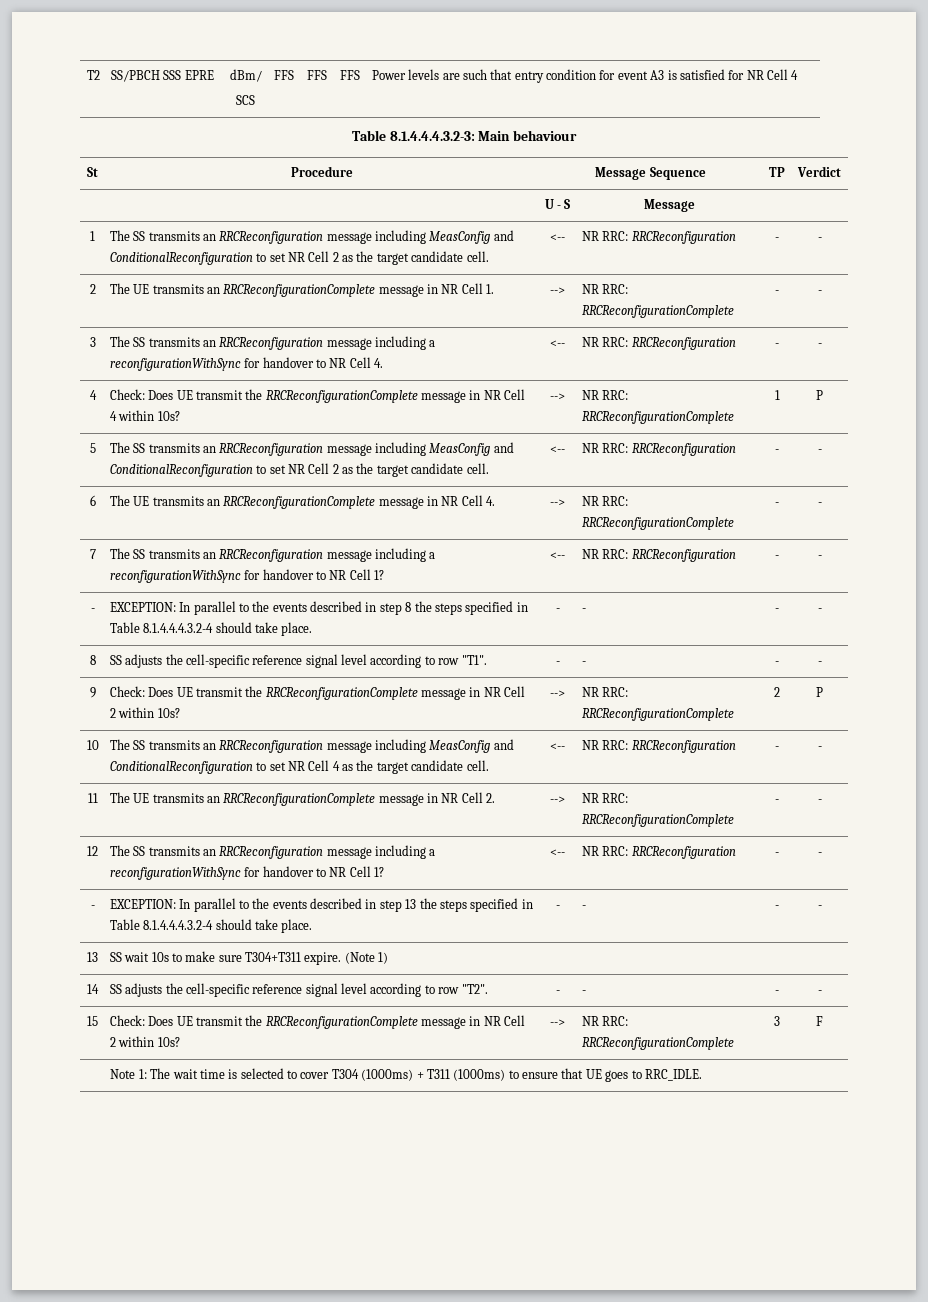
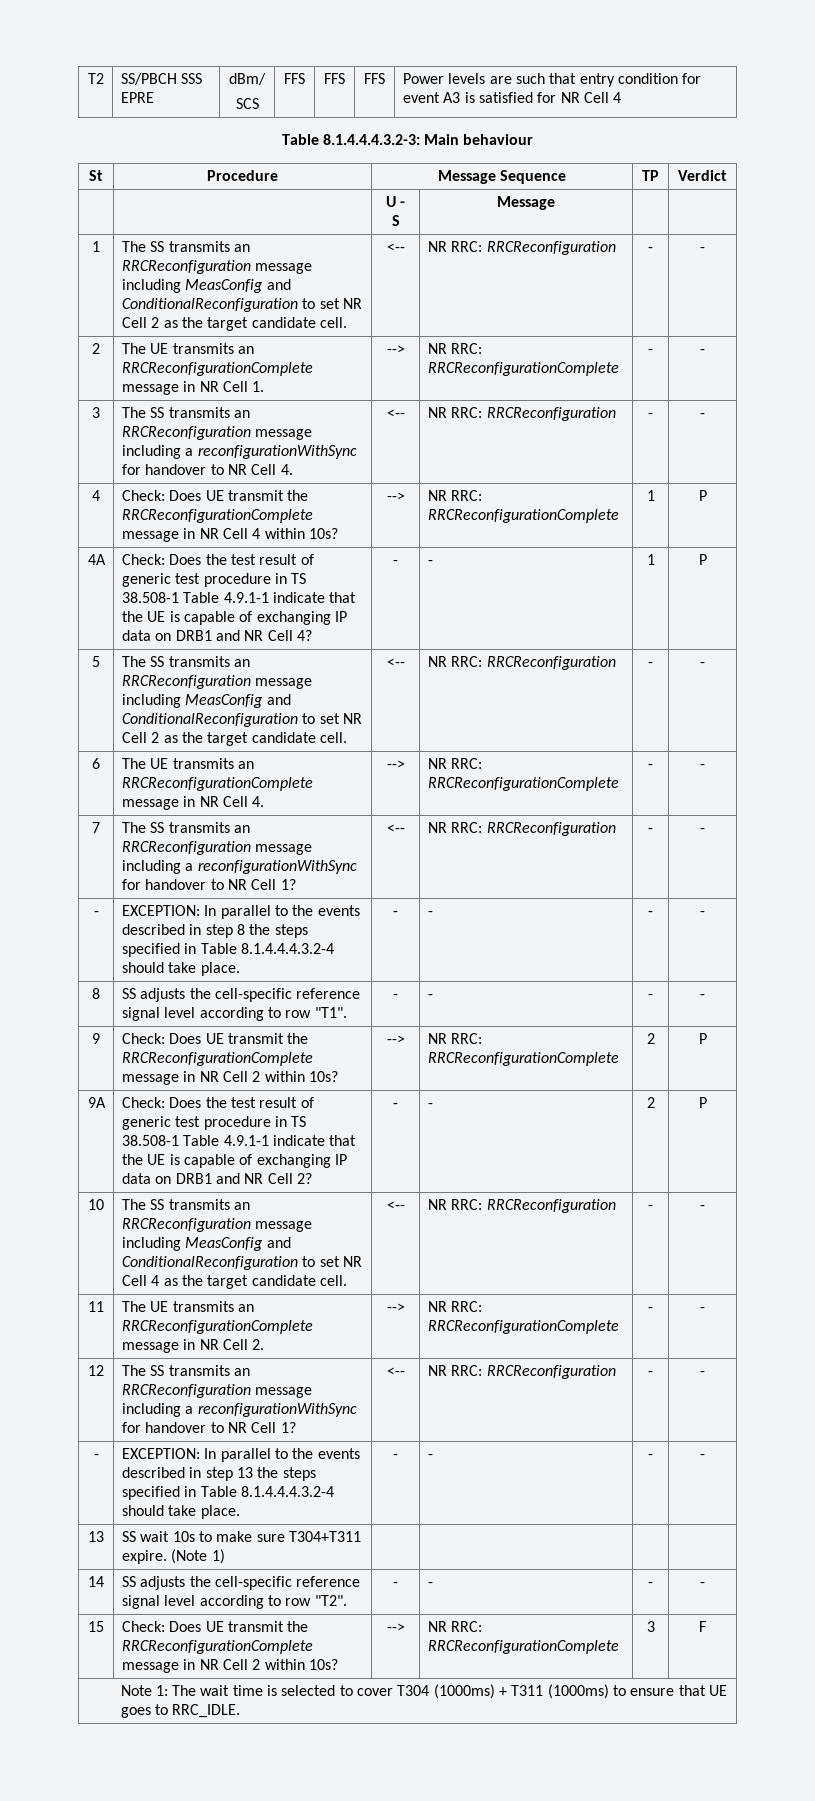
(823, 395) none -> [87,554,106,565] [121,554,314,565] [121,573,307,587] [121,592,357,603] [121,611,347,625] [121,630,312,641] [393,560,398,565] [427,560,433,565] [646,554,655,565] [698,554,707,565] // 4A | Check: Does the test result of generic test procedure in TS 38.508-1 Table 4.9.1-1 indicate that the UE is capable of exchanging IP data on DRB1 and NR Cell 4? | - | - | 1 | P
(823, 692) none -> [87,1097,106,1108] [121,1097,314,1108] [121,1116,307,1130] [121,1135,357,1146] [121,1154,347,1168] [121,1173,312,1184] [393,1103,398,1108] [427,1103,433,1108] [646,1097,655,1108] [698,1097,707,1108] // 9A | Check: Does the test result of generic test procedure in TS 38.508-1 Table 4.9.1-1 indicate that the UE is capable of exchanging IP data on DRB1 and NR Cell 2? | - | - | 2 | P

